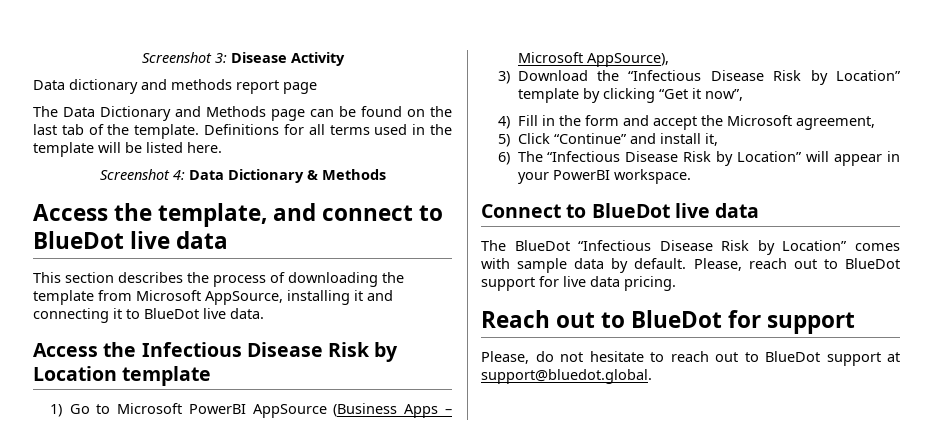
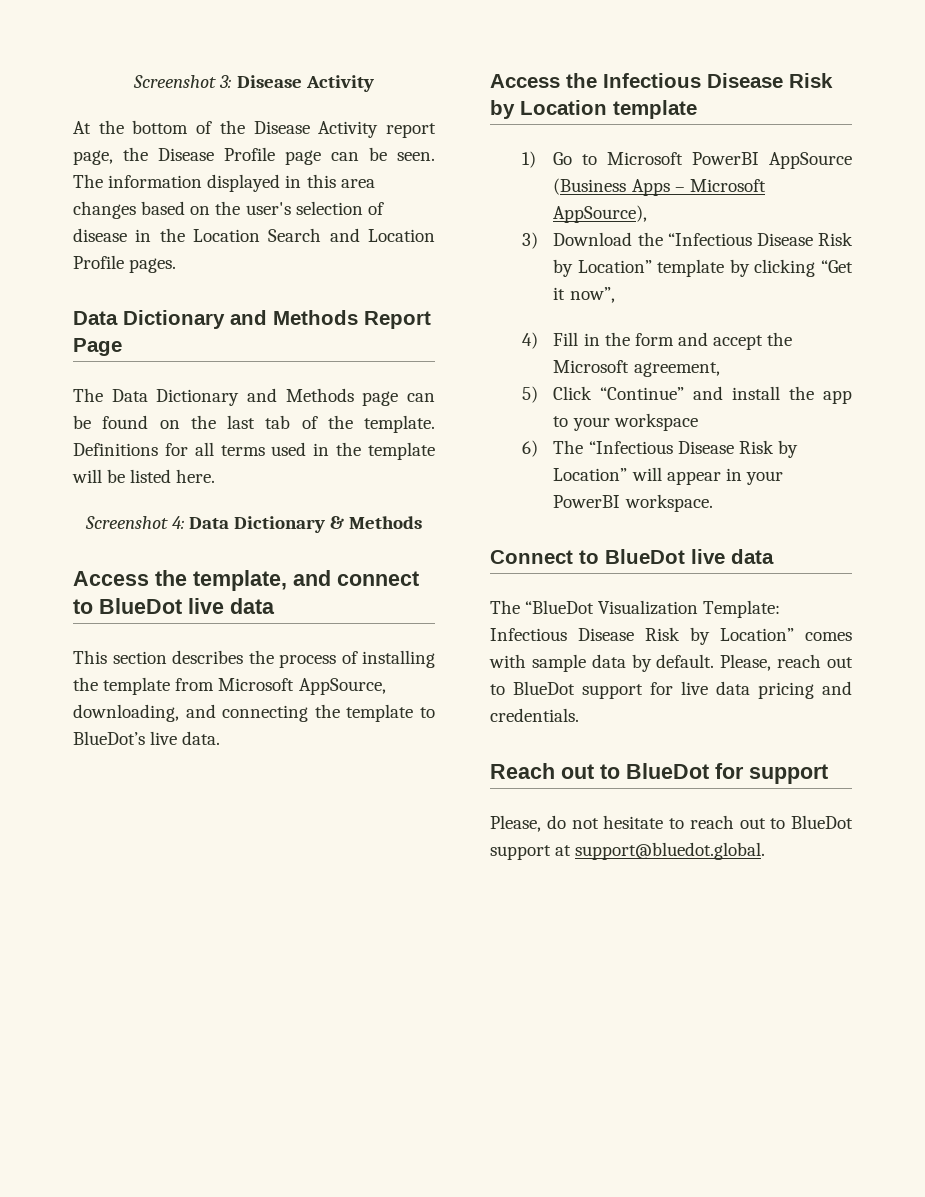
[33,79,317,94] Data dictionary and methods report page -> [73,120,436,138] [73,147,435,165] [73,174,375,192] [73,201,384,219] [73,228,435,242] [73,255,177,273] [73,310,431,329] [73,338,122,356] At the bottom of the Disease Activity report page, the Disease Profile page can be seen. The information displayed in this area changes based on the user's selection of disease in the Location Search and Location Profile pages. // Data Dictionary and Methods Report Page
[288,272,378,287] downloading -> [362,650,435,668] installing
[287,290,393,305] [33,308,199,323] installing it and connecting it to BlueDot -> [73,704,436,722] [73,731,145,745] downloading, and connecting the template to BlueDot’s
[704,133,718,146] it, -> [789,386,852,404] [553,413,698,431] the app to your workspace
[514,240,652,251] BlueDot “Infectious -> [525,600,781,618] [490,628,567,641] “BlueDot Visualization Template: Infectious
[624,276,676,291] pricing. -> [758,681,852,699] [490,708,579,722] pricing and credentials.

